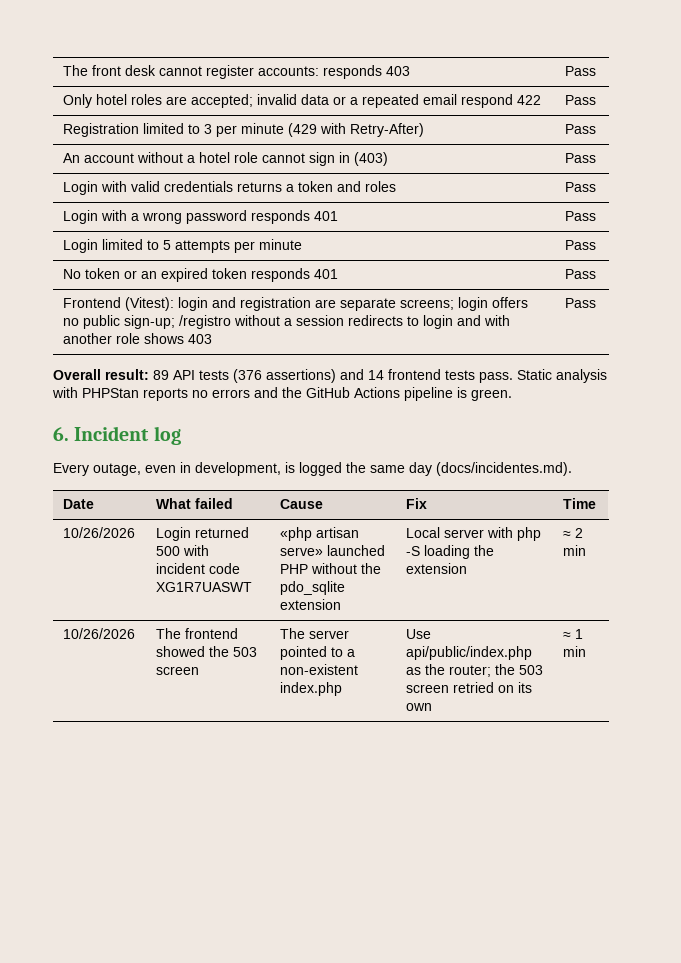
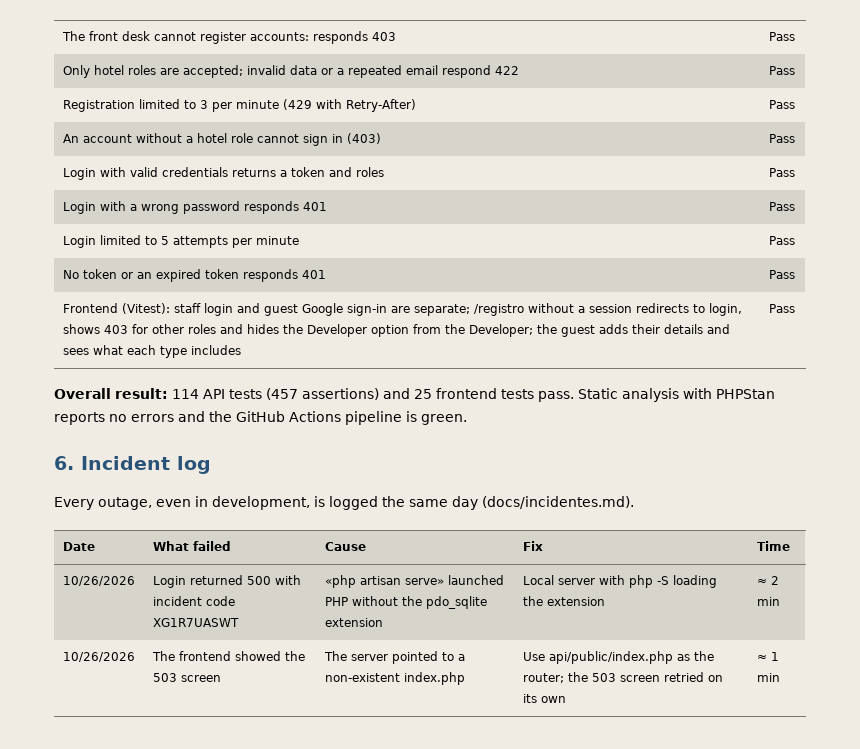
[178,297,529,311] [63,315,176,329] login and registration are separate screens; login offers no public sign-up; -> [173,303,470,316] staff login and guest Google sign-in are separate;
[423,315,511,329] [63,333,213,344] login and with another role shows 403 -> [708,303,742,316] [62,324,730,337] [62,345,241,358] login, shows 403 for other roles and hides the Developer option from the Developer; the guest adds their details and sees what each type includes
[153,370,169,380] 89 -> [172,389,199,399] 114
[233,369,262,383] (376 -> [266,388,298,400] (457
[368,370,384,380] 14 -> [414,389,432,399] 25

